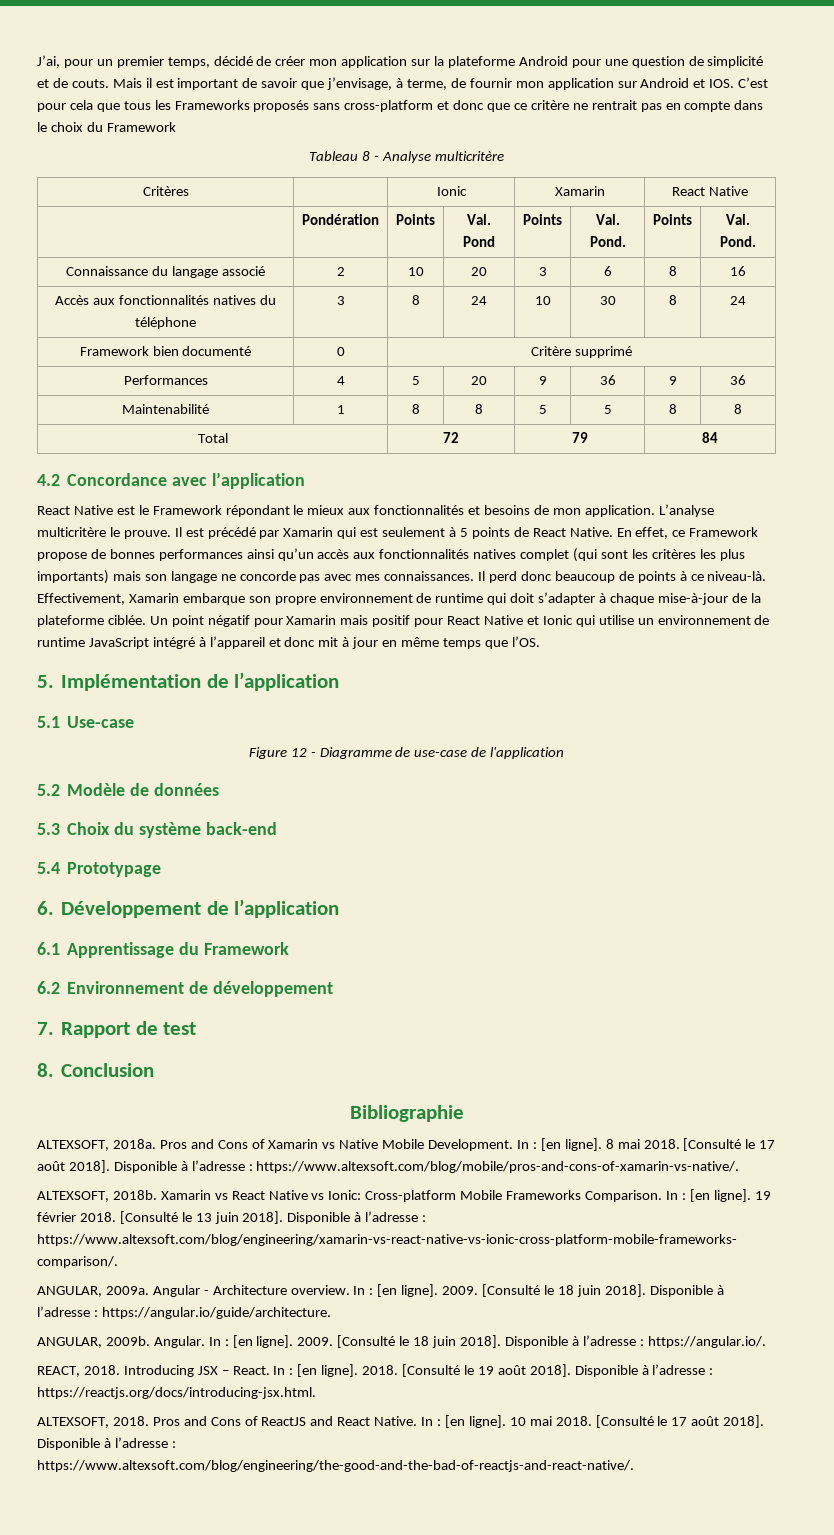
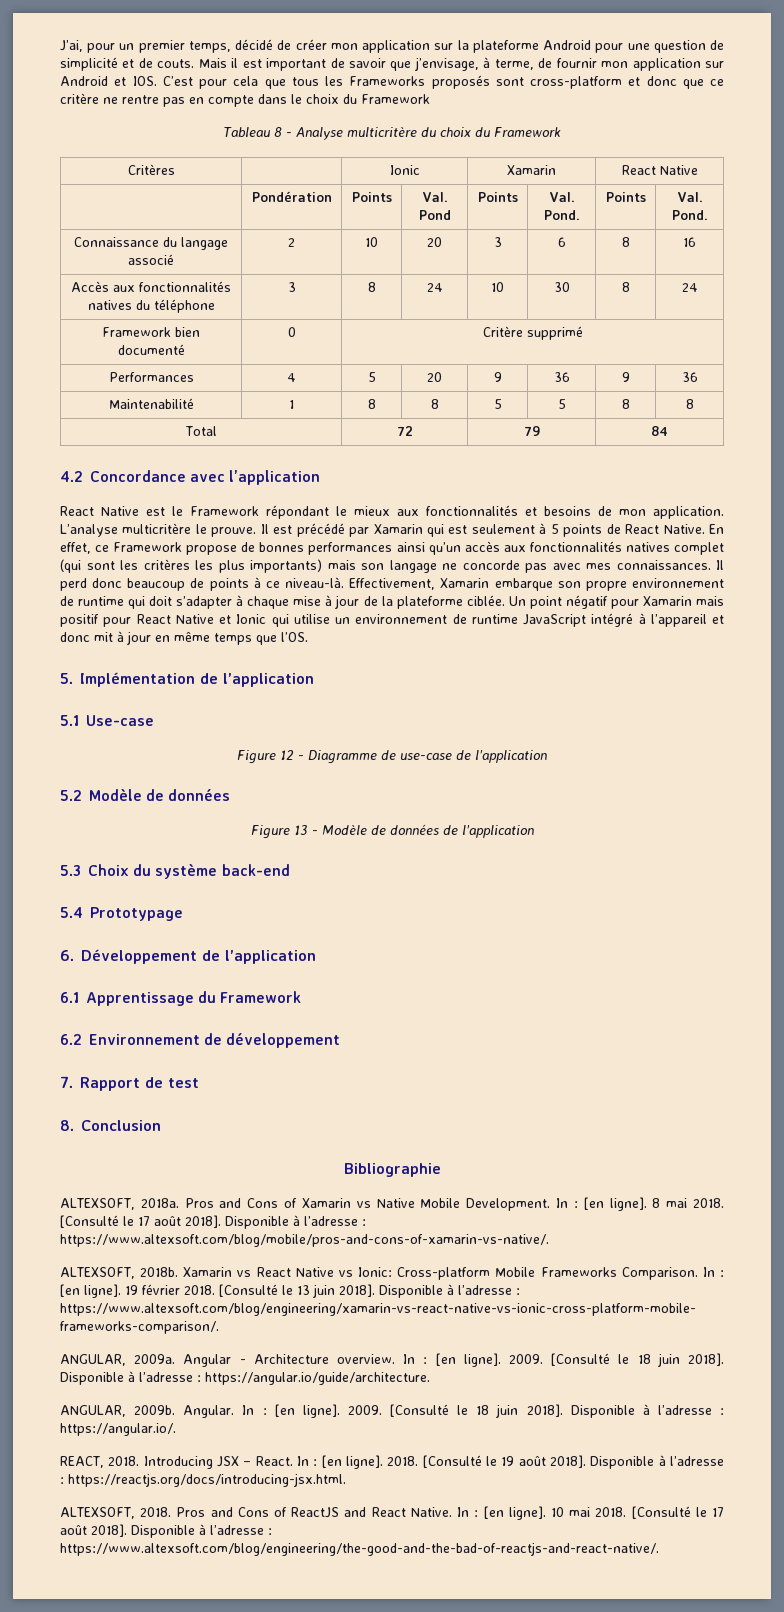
[313,103,341,110] sans -> [495,77,524,86] sont
[591,100,637,110] rentrait -> [122,95,159,104] rentre
(504, 156) none -> [420,127,561,137] du choix du Framework
[657,593,728,605] mise-à-jour -> [293,595,360,609] mise à jour
(219, 789) none -> [250,824,534,839] // Figure 13 - Modèle de données de l'application

